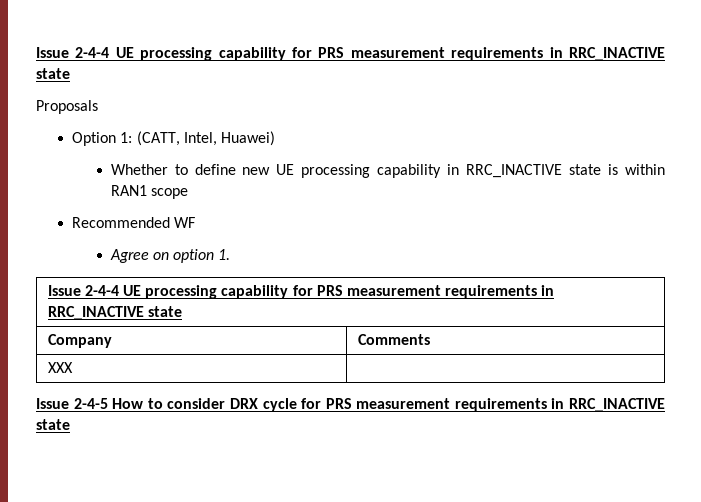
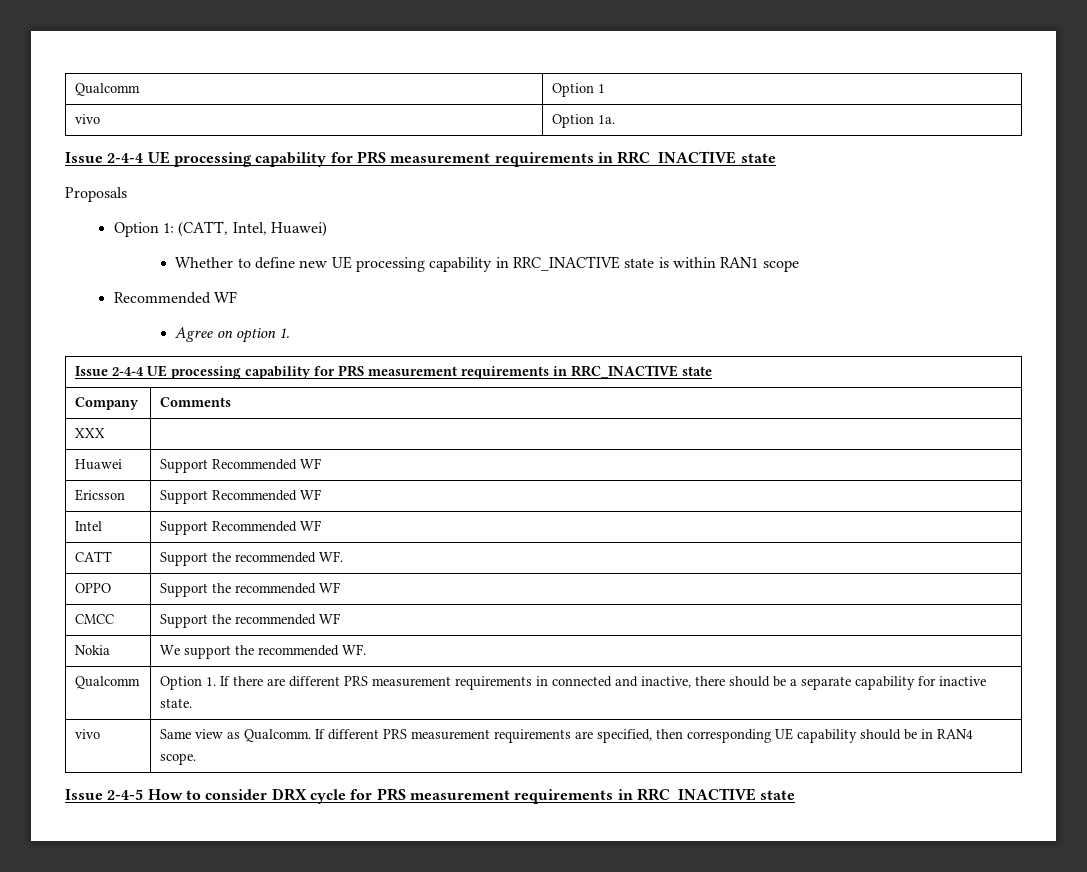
(36, 52) none -> [75,83,141,96] [552,83,606,97] [75,114,101,124] [552,114,616,128] Qualcomm | Option 1 // vivo | Option 1a. //
(73, 367) none -> [75,459,123,470] [160,458,322,473] [75,489,126,501] [160,489,322,504] [75,521,103,531] [160,520,322,535] [75,551,113,562] [160,551,344,566] [75,583,112,593] [160,582,341,597] [75,614,115,624] [160,613,341,628] [75,645,111,655] [160,644,367,659] [75,676,141,689] [160,676,987,690] [160,698,193,708] [75,729,101,739] [160,728,974,743] [160,753,197,765] // Huawei | Support Recommended WF // Ericsson | Support Recommended WF // Intel | Support Recommended WF // CATT | Support the recommended WF. // OPPO | Support the recommended WF // CMCC | Support the recommended WF // Nokia | We support the recommended WF. // Qualcomm | Option 1. If there are different PRS measurement requirements in connected and inactive, there should be a separate capability for inactive state. // vivo | Same view as Qualcomm. If different PRS measurement requirements are specified, then corresponding UE capability should be in RAN4 scope.

